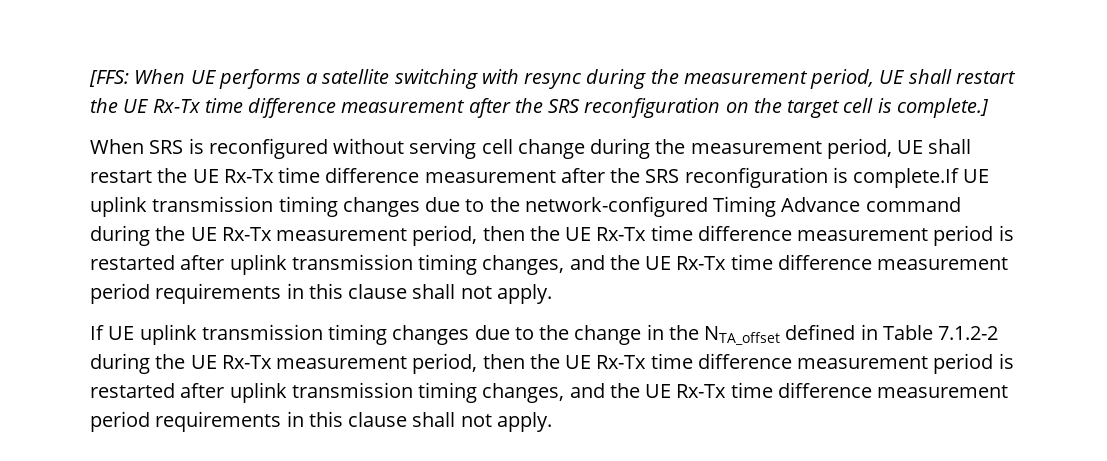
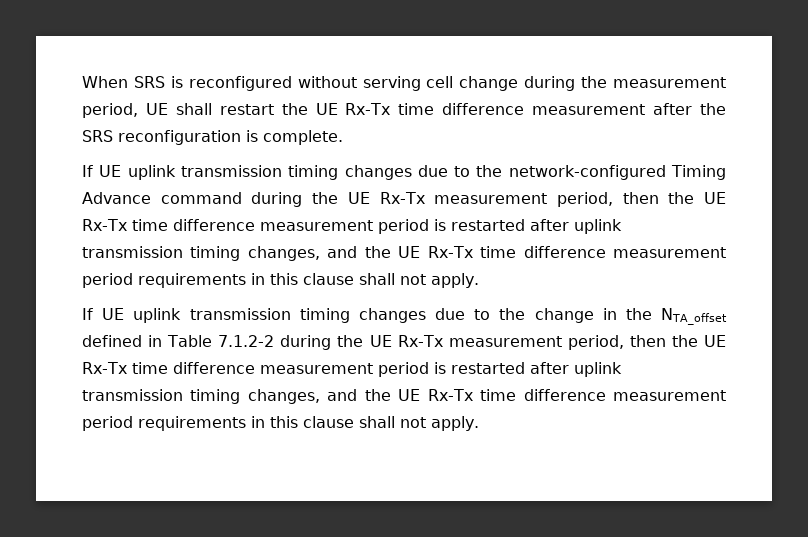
[89,69,1016,89] [90,98,989,118] [FFS: When UE performs a satellite switching with resync during the measurement period, UE shall restart the UE Rx-Tx time difference measurement after the SRS reconfiguration on the target cell is complete.] // -> (82, 82) none
[853,168,960,188] complete.If -> [263,130,343,145] [82,165,93,177] complete. // If

